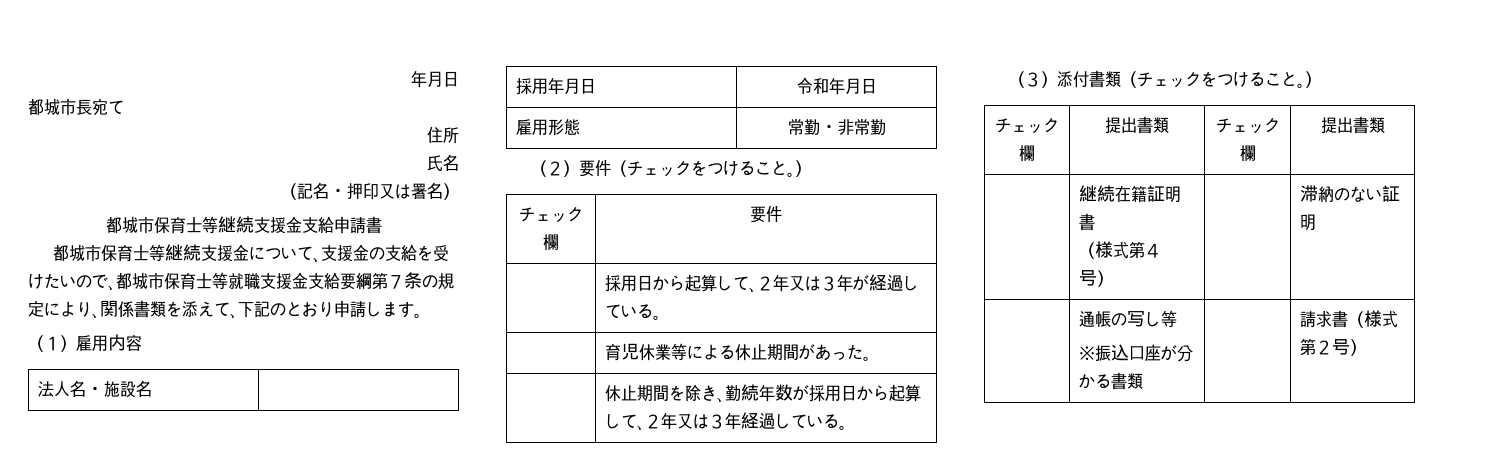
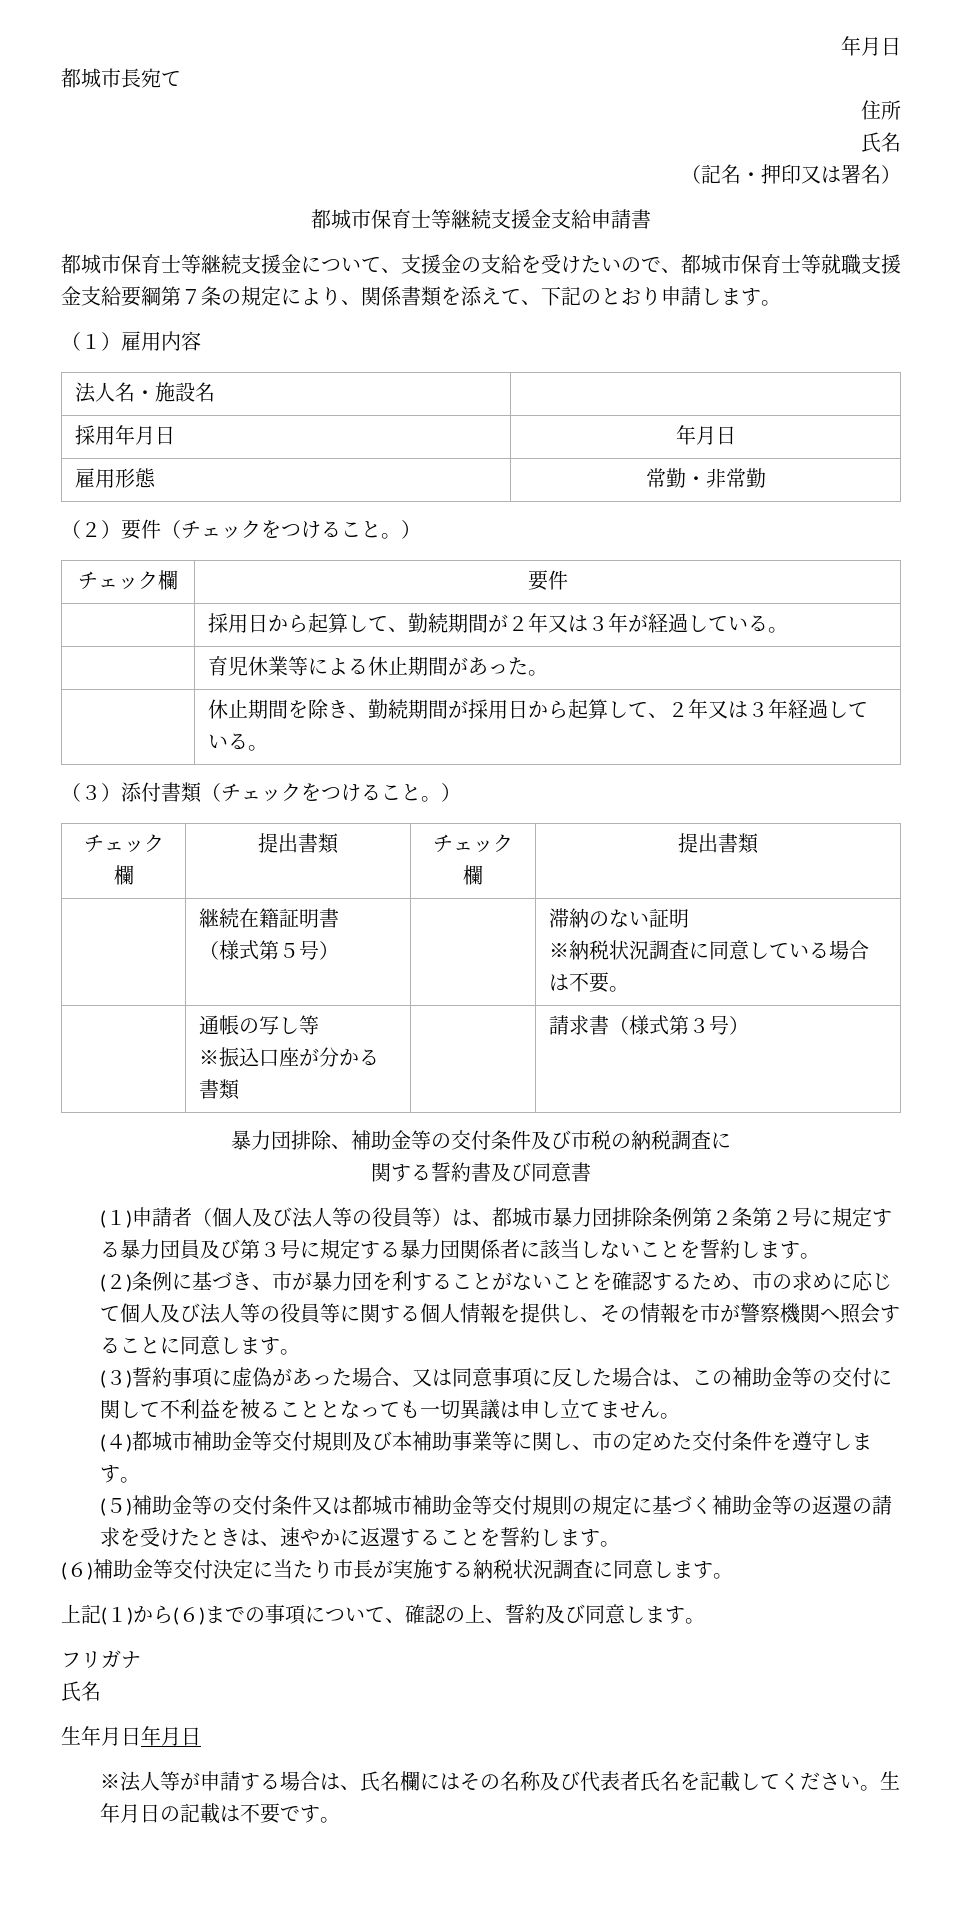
[796,77,829,95] 令和 -> (175, 435) none
(758, 290) none -> [407,613,508,633] 勤続期間が
[759,384,794,402] 年数 -> [407,699,448,719] 期間
[1145,243,1162,258] ４ -> [278,943,299,958] ５
(1317, 222) none -> [548,940,869,960] [548,972,629,993] // ※納税状況調査に同意している場合は不要。
[1316,339,1367,356] ２号） -> [688,1015,749,1035] [231,1130,731,1150] [371,1162,591,1182] [99,1207,892,1228] [99,1239,820,1260] [99,1271,892,1292] [99,1303,900,1324] [99,1335,300,1355] [99,1367,892,1388] [99,1399,680,1420] [99,1431,872,1452] [99,1465,140,1483] [99,1495,892,1516] [99,1527,620,1547] [61,1559,733,1580] [61,1604,705,1625] [61,1650,141,1669] [61,1681,101,1702] [61,1726,201,1746] [99,1771,900,1792] [99,1803,340,1824] ３号） // 暴力団排除、補助金等の交付条件及び市税の納税調査に // 関する誓約書及び同意書 // (１)申請者（個人及び法人等の役員等）は、都城市暴力団排除条例第２条第２号に規定する暴力団員及び第３号に規定する暴力団関係者に該当しないことを誓約します。 // (２)条例に基づき、市が暴力団を利することがないことを確認するため、市の求めに応じて個人及び法人等の役員等に関する個人情報を提供し、その情報を市が警察機関へ照会することに同意します。 // (３)誓約事項に虚偽があった場合、又は同意事項に反した場合は、この補助金等の交付に関して不利益を被ることとなっても一切異議は申し立てません。 // (４)都城市補助金等交付規則及び本補助事業等に関し、市の定めた交付条件を遵守します。 // (５)補助金等の交付条件又は都城市補助金等交付規則の規定に基づく補助金等の返還の請求を受けたときは、速やかに返還することを誓約します。 // (６)補助金等交付決定に当たり市長が実施する納税状況調査に同意します。 // 上記(１)から(６)までの事項について、確認の上、誓約及び同意します。 // フリガナ // 氏名 // 生年月日年月日 // ※法人等が申請する場合は、氏名欄にはその名称及び代表者氏名を記載してください。生年月日の記載は不要です。

